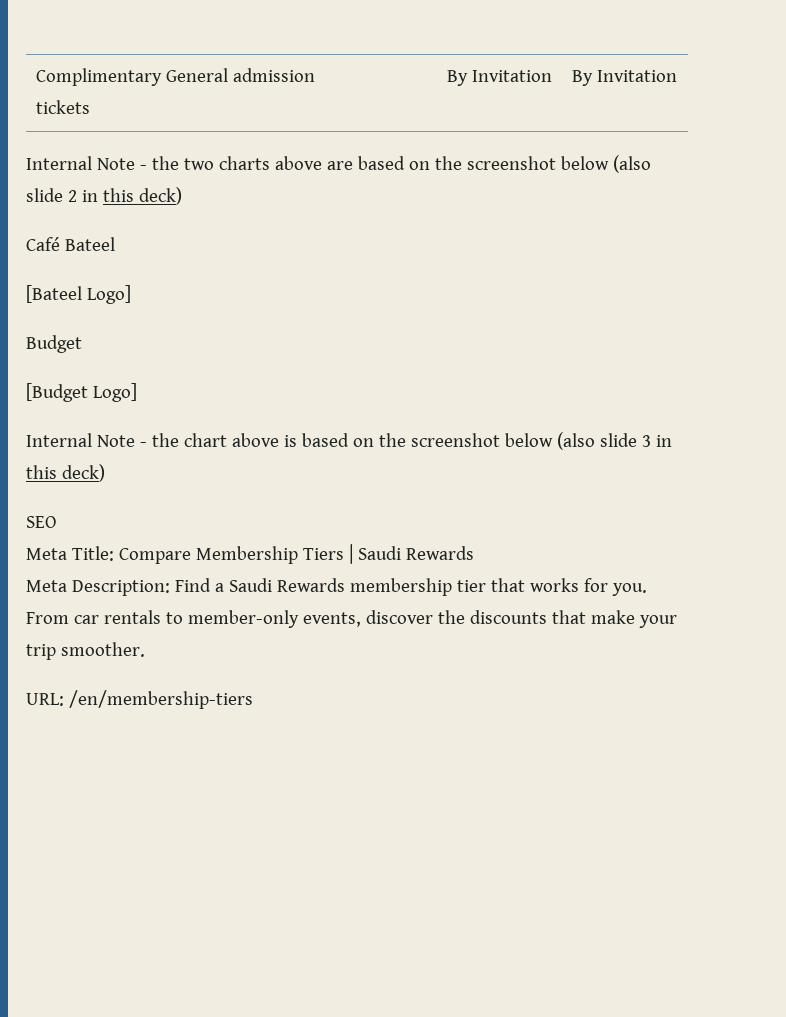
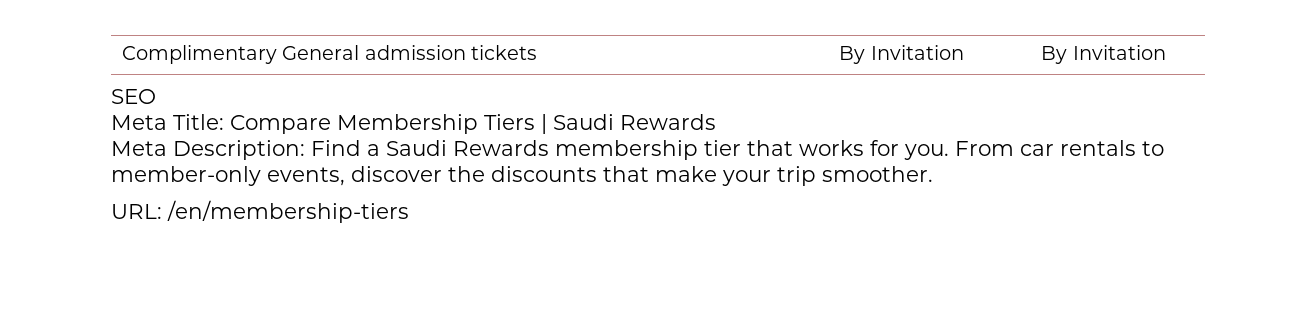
[26,155,651,173] [26,187,182,205] [26,237,115,251] [26,285,131,304] [26,335,82,353] [26,383,137,402] [26,432,672,450] [26,464,105,482] // Internal Note - the two charts above are based on the screenshot below (also slide 2 in this deck) // Café Bateel // [Bateel Logo] // Budget // [Budget Logo] // Internal Note - the chart above is based on the screenshot below (also slide 3 in this deck) -> (1166, 52) none

